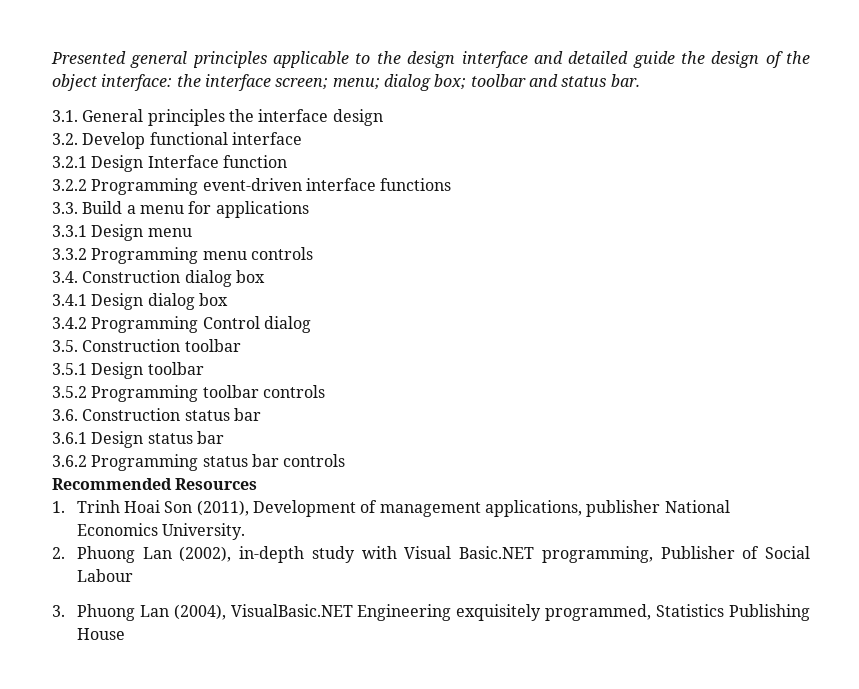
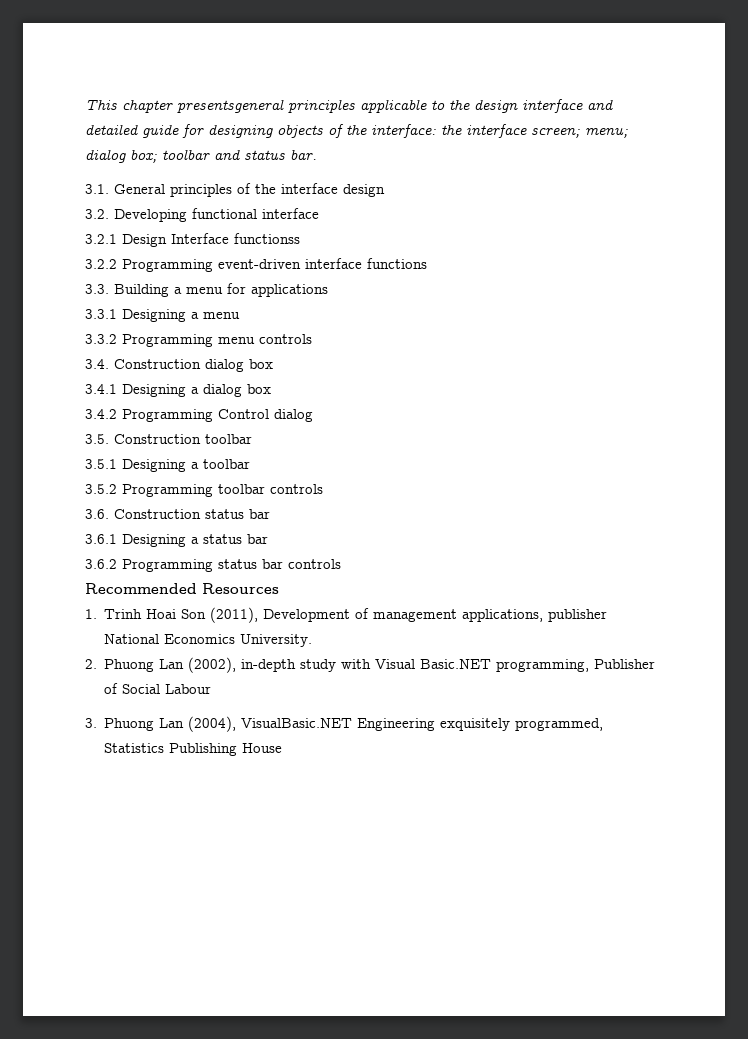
[51,51,188,68] Presented general -> [85,99,284,113] This chapter presentsgeneral
[680,51,810,68] [52,74,97,91] the design of the object -> [182,124,367,138] for designing objects of the
(225, 117) none -> [237,183,251,194] of
[82,132,146,149] Develop -> [114,209,187,222] Developing
[222,155,287,168] function -> [234,233,300,244] functionss
[82,201,123,214] Build -> [114,284,169,297] Building
[91,224,144,241] Design -> [122,309,199,322] Designing a
[91,293,144,310] Design -> [122,384,199,397] Designing a
[91,362,144,379] Design -> [122,459,199,472] Designing a
[91,431,144,448] Design -> [122,534,199,547] Designing a

